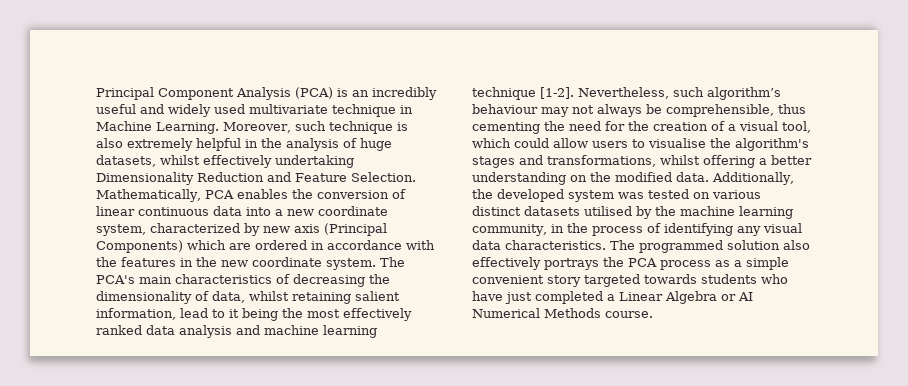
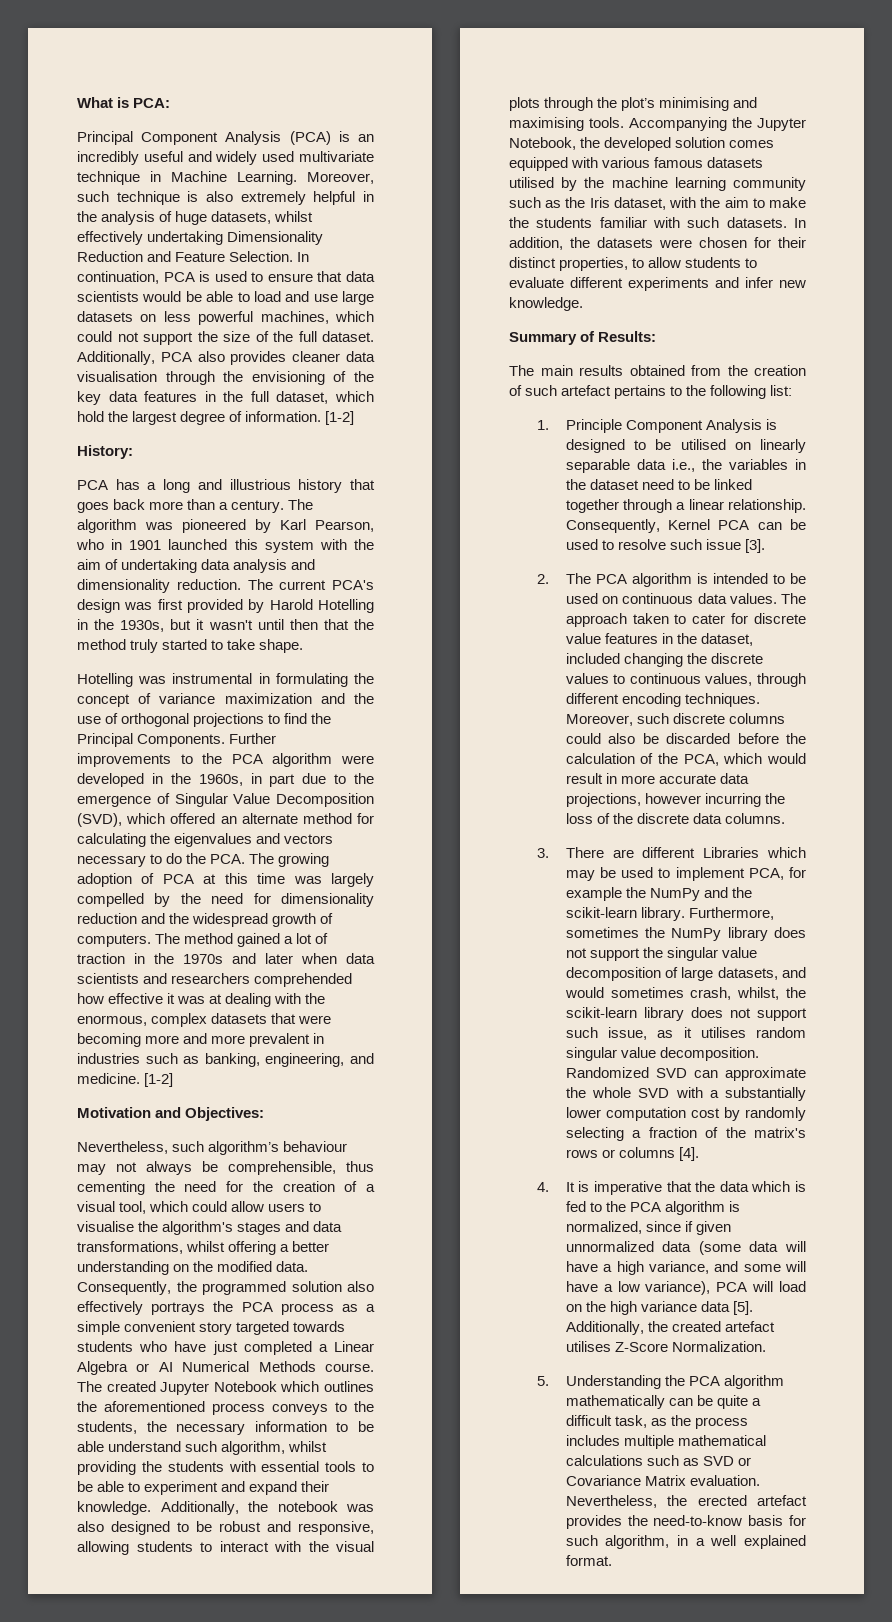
(96, 93) none -> [77,97,171,108] What is PCA: //
[96,189,406,202] [96,206,388,216] [96,223,387,236] [96,240,435,253] [96,257,405,270] [96,274,390,287] [96,291,400,304] [96,308,412,321] [96,325,377,338] [472,87,574,100] Mathematically, PCA enables the conversion of linear continuous data into a new coordinate system, characterized by new axis (Principal Components) which are ordered in accordance with the features in the new coordinate system. The PCA's main characteristics of decreasing the dimensionality of data, whilst retaining salient information, lead to it being the most effectively ranked data analysis and machine learning technique [1-2]. -> [297,252,310,262] [77,271,376,284] [77,291,374,305] [77,311,374,325] [77,331,374,345] [77,351,376,365] [77,371,374,385] [77,391,375,405] [77,411,355,425] [77,445,133,459] [77,479,375,493] [77,499,314,513] [77,519,374,533] [76,539,374,553] [77,559,316,573] [77,579,374,593] [77,599,374,613] [77,619,374,632] [77,639,304,653] [77,673,374,687] [77,693,374,707] [77,713,332,727] [77,733,277,747] [77,753,374,767] [77,773,374,787] [77,793,374,807] [77,813,374,827] [77,833,334,847] [77,853,330,867] [77,873,374,887] [77,893,374,907] [77,913,334,927] [77,933,329,947] [77,953,375,964] [77,973,353,987] [77,993,326,1007] [77,1013,332,1027] [77,1033,325,1047] [77,1053,374,1067] [77,1073,174,1087] [77,1107,265,1121] In continuation, PCA is used to ensure that data scientists would be able to load and use large datasets on less powerful machines, which could not support the size of the full dataset. Additionally, PCA also provides cleaner data visualisation through the envisioning of the key data features in the full dataset, which hold the largest degree of information. [1-2] // History: // PCA has a long and illustrious history that goes back more than a century. The algorithm was pioneered by Karl Pearson, who in 1901 launched this system with the aim of undertaking data analysis and dimensionality reduction. The current PCA's design was first provided by Harold Hotelling in the 1930s, but it wasn't until then that the method truly started to take shape. // Hotelling was instrumental in formulating the concept of variance maximization and the use of orthogonal projections to find the Principal Components. Further improvements to the PCA algorithm were developed in the 1960s, in part due to the emergence of Singular Value Decomposition (SVD), which offered an alternate method for calculating the eigenvalues and vectors necessary to do the PCA. The growing adoption of PCA at this time was largely compelled by the need for dimensionality reduction and the widespread growth of computers. The method gained a lot of traction in the 1970s and later when data scientists and researchers comprehended how effective it was at dealing with the enormous, complex datasets that were becoming more and more prevalent in industries such as banking, engineering, and medicine. [1-2] // Motivation and Objectives: //
(543, 160) none -> [313,1221,343,1232] data
[712,172,794,185] [472,189,761,202] [472,206,793,219] [472,223,802,236] [472,240,635,250] Additionally, the developed system was tested on various distinct datasets utilised by the machine learning community, in the process of identifying any visual data characteristics. The -> [77,1281,197,1295] Consequently, the
(653, 314) none -> [77,1381,374,1395] [77,1401,374,1415] [77,1421,374,1435] [77,1441,328,1455] [77,1461,374,1475] [77,1481,330,1495] [77,1501,374,1515] [77,1521,374,1535] [77,1541,374,1555] [509,97,758,111] [509,117,806,131] [509,137,775,151] [509,157,764,171] [509,177,806,191] [509,197,806,210] [509,217,806,228] [509,237,806,250] [509,257,758,271] [509,277,806,291] [509,297,583,311] [509,331,657,345] [509,365,806,376] [509,385,793,399] [537,419,777,433] [565,439,806,453] [565,459,806,473] [565,479,753,490] [565,499,806,513] [565,519,806,533] [565,539,766,553] [537,573,806,587] [565,593,806,604] [565,613,806,627] [565,633,753,646] [565,653,763,667] [565,673,806,687] [565,693,760,707] [565,713,785,726] [565,733,806,744] [565,753,806,766] [565,773,749,784] [565,793,785,807] [565,813,786,824] [537,847,806,858] [565,867,806,881] [565,887,752,901] [565,907,774,921] [565,927,806,941] [565,947,757,961] [565,967,806,981] [564,987,806,1000] [565,1007,807,1021] [565,1027,806,1040] [565,1047,759,1061] [565,1067,806,1081] [565,1087,806,1101] [565,1107,806,1121] [565,1127,806,1141] [565,1147,699,1161] [537,1181,806,1195] [565,1201,741,1215] [565,1221,731,1235] [565,1241,806,1255] [565,1261,806,1275] [565,1281,806,1295] [565,1301,754,1315] [565,1321,775,1335] [565,1341,766,1352] [537,1375,784,1389] [565,1395,761,1409] [565,1415,748,1429] [565,1435,766,1449] [565,1455,751,1466] [565,1475,760,1486] [565,1495,807,1508] [565,1515,806,1529] [565,1535,806,1549] [565,1555,612,1566] The created Jupyter Notebook which outlines the aforementioned process conveys to the students, the necessary information to be able understand such algorithm, whilst providing the students with essential tools to be able to experiment and expand their knowledge. Additionally, the notebook was also designed to be robust and responsive, allowing students to interact with the visual plots through the plot’s minimising and maximising tools. Accompanying the Jupyter Notebook, the developed solution comes equipped with various famous datasets utilised by the machine learning community such as the Iris dataset, with the aim to make the students familiar with such datasets. In addition, the datasets were chosen for their distinct properties, to allow students to evaluate different experiments and infer new knowledge. // Summary of Results: // The main results obtained from the creation of such artefact pertains to the following list: // 1. Principle Component Analysis is designed to be utilised on linearly separable data i.e., the variables in the dataset need to be linked together through a linear relationship. Consequently, Kernel PCA can be used to resolve such issue [3]. // 2. The PCA algorithm is intended to be used on continuous data values. The approach taken to cater for discrete value features in the dataset, included changing the discrete values to continuous values, through different encoding techniques. Moreover, such discrete columns could also be discarded before the calculation of the PCA, which would result in more accurate data projections, however incurring the loss of the discrete data columns. // 3. There are different Libraries which may be used to implement PCA, for example the NumPy and the scikit-learn library. Furthermore, sometimes the NumPy library does not support the singular value decomposition of large datasets, and would sometimes crash, whilst, the scikit-learn library does not support such issue, as it utilises random singular value decomposition. Randomized SVD can approximate the whole SVD with a substantially lower computation cost by randomly selecting a fraction of the matrix's rows or columns [4]. // 4. It is imperative that the data which is fed to the PCA algorithm is normalized, since if given unnormalized data (some data will have a high variance, and some will have a low variance), PCA will load on the high variance data [5]. Additionally, the created artefact utilises Z-Score Normalization. // 5. Understanding the PCA algorithm mathematically can be quite a difficult task, as the process includes multiple mathematical calculations such as SVD or Covariance Matrix evaluation. Nevertheless, the erected artefact provides the need-to-know basis for such algorithm, in a well explained format.

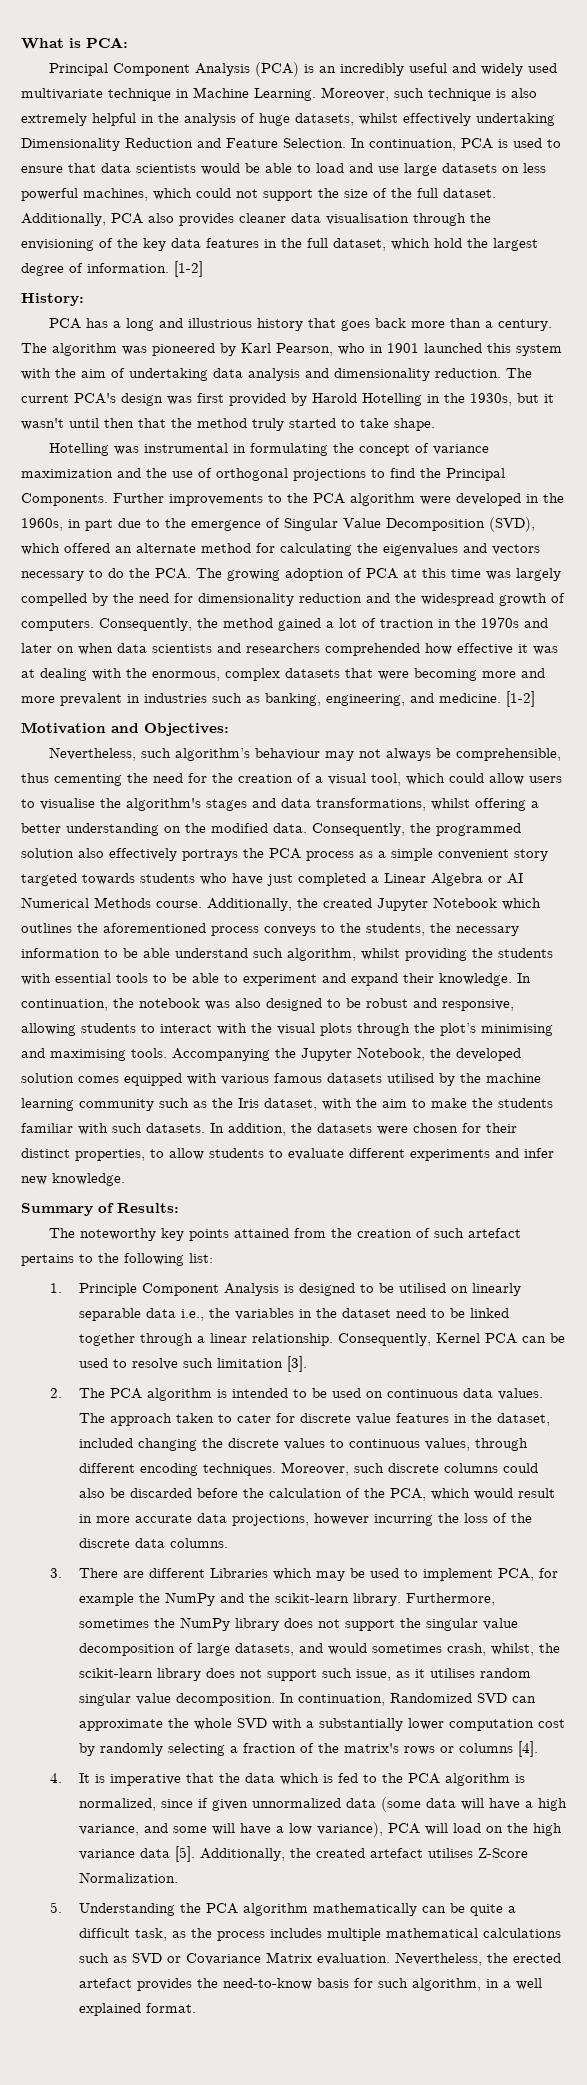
[155,933,181,944] The -> [99,618,218,631] Consequently, the
(293, 958) none -> [57,646,74,653] on
[77,1381,102,1392] The -> [207,898,318,911] Additionally, the
[160,1501,239,1515] Additionally, -> [517,973,531,983] [21,999,108,1011] In continuation,
[540,365,685,376] main results obtained -> [80,1228,290,1241] noteworthy key points attained
[705,539,741,550] issue -> [216,1358,283,1368] limitation
(759, 1054) none -> [279,1693,385,1706] In continuation,

